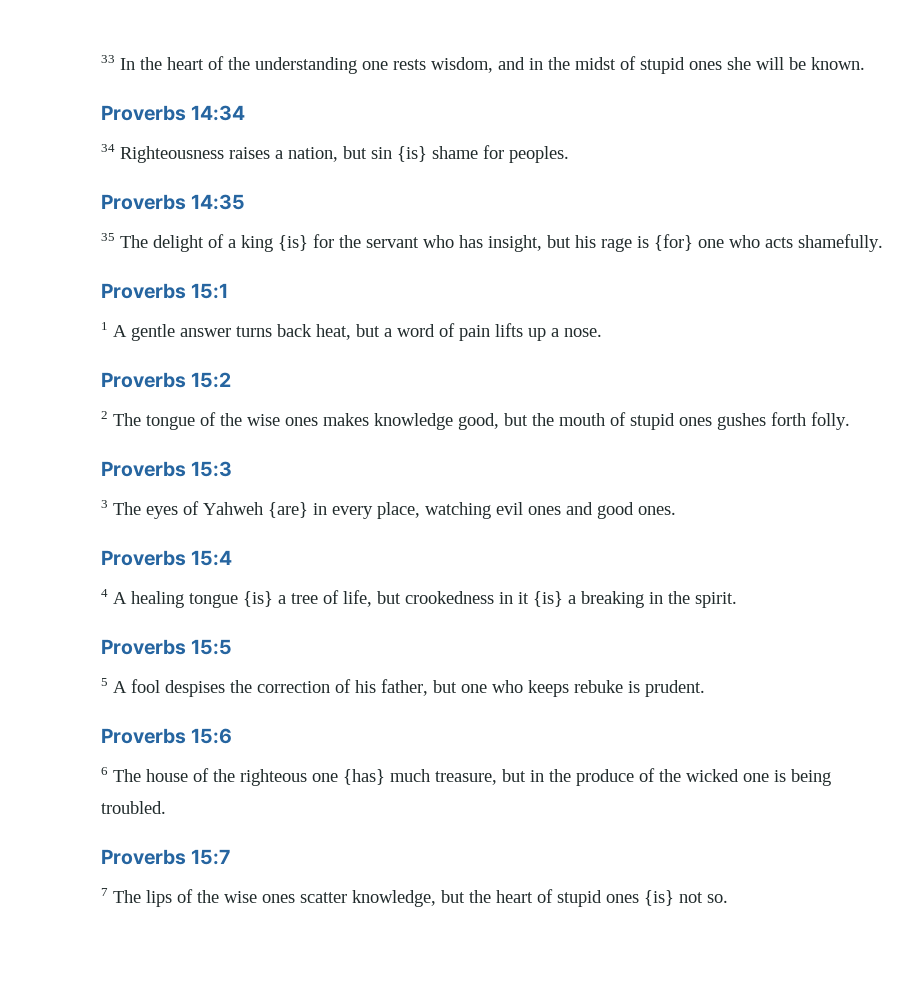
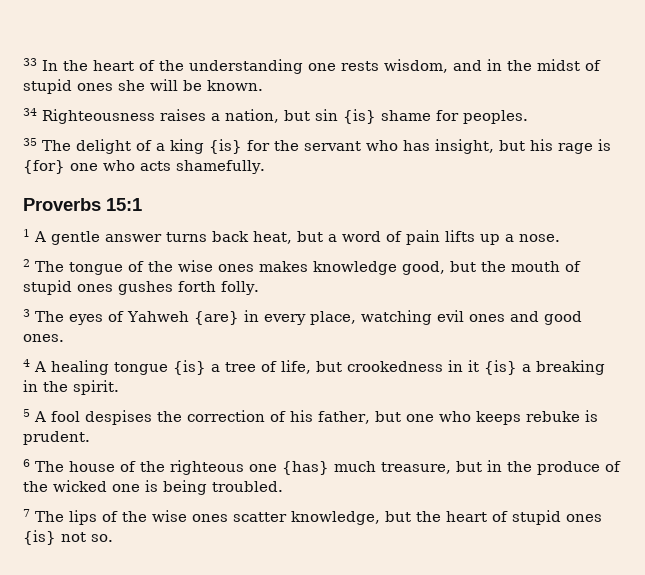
[101,105,246,121] // Proverbs 14:34 -> (263, 85) none
[101,194,246,210] // Proverbs 14:35 -> (528, 117) none
[101,372,232,388] // Proverbs 15:2 -> (560, 238) none
[101,461,233,477] // Proverbs 15:3 -> (259, 288) none
[101,550,233,566] // Proverbs 15:4 -> (64, 338) none
[101,639,233,655] // Proverbs 15:5 -> (119, 387) none
[101,728,233,744] // Proverbs 15:6 -> (90, 438) none
[101,849,232,865] // Proverbs 15:7 -> (283, 486) none

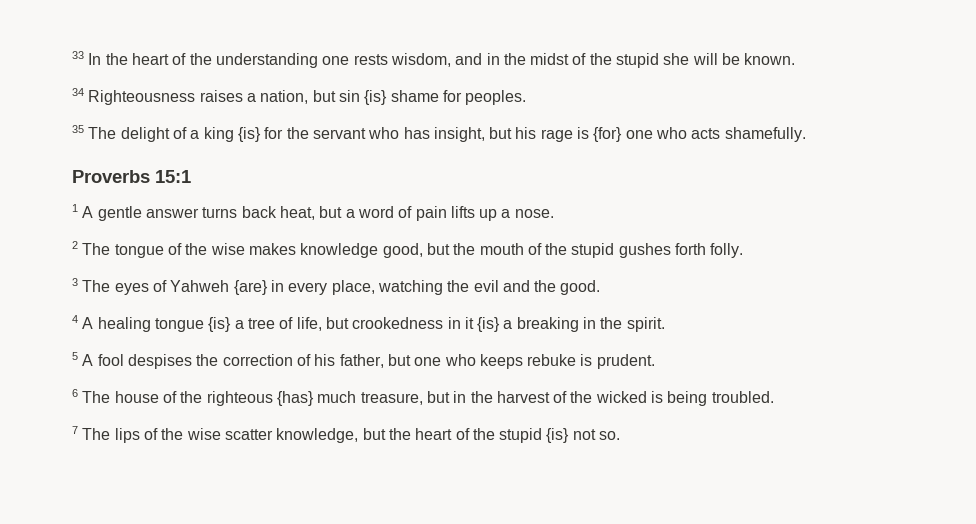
[23,79,113,94] stupid ones -> [589,53,660,68] the stupid
[218,264,254,272] ones -> (245, 249) none
[23,280,113,295] stupid ones -> [545,243,615,258] the stupid
[436,310,582,325] [23,334,64,342] evil ones and good ones. -> [447,280,601,295] the evil and the good.
[249,464,277,472] one -> (273, 398) none
[537,461,600,475] produce -> [496,391,550,403] harvest
[112,484,140,492] one -> (647, 397) none
[192,514,228,522] ones -> (221, 434) none
[512,510,602,525] stupid ones -> [472,428,543,443] the stupid

